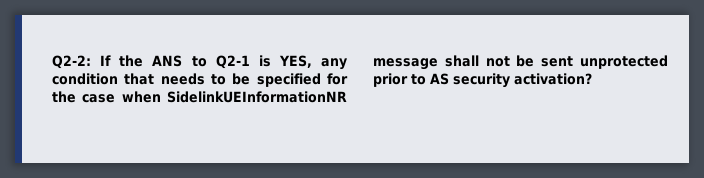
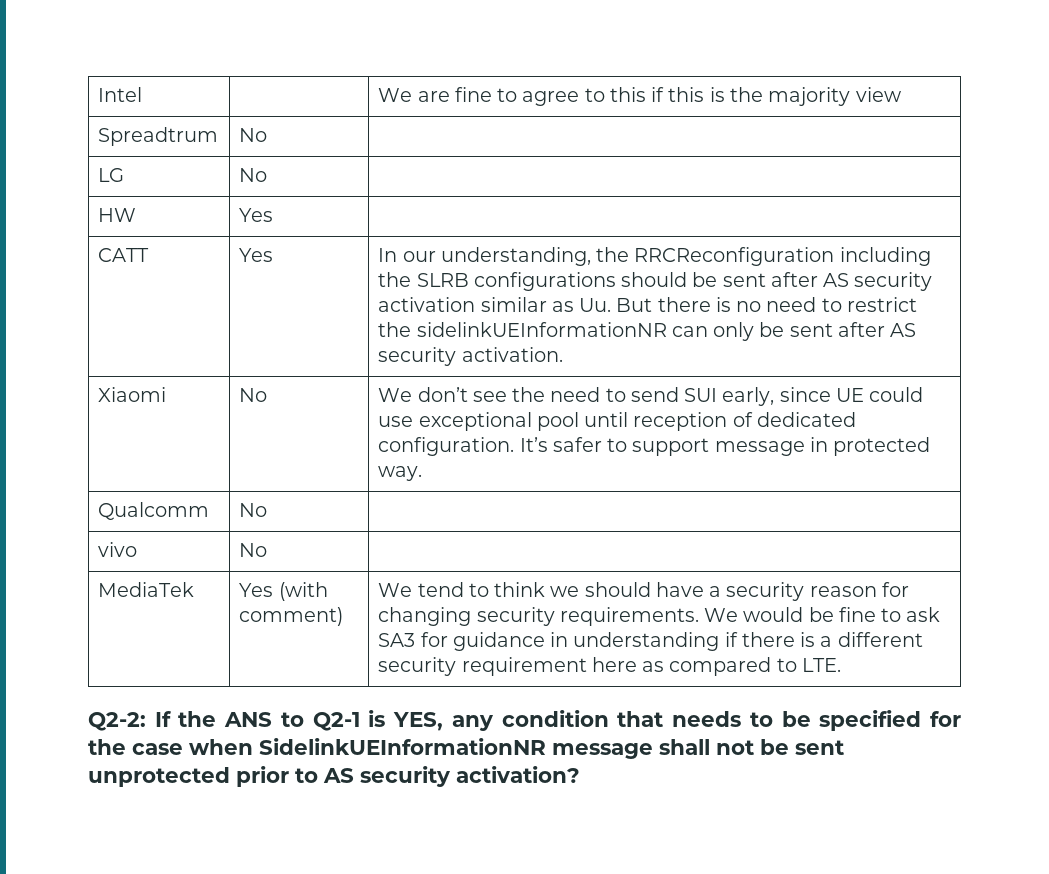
(52, 62) none -> [98,87,143,102] [378,87,901,106] [98,127,219,146] [239,128,268,142] [98,168,125,182] [239,168,268,182] [98,208,137,222] [239,208,274,222] [98,248,150,262] [239,248,274,262] [378,247,931,266] [378,272,933,291] [378,297,918,312] [378,322,917,341] [378,347,563,366] [98,387,167,402] [239,388,268,402] [378,387,924,406] [378,412,856,431] [378,437,931,456] [378,466,423,481] [98,502,210,520] [239,503,268,517] [98,542,138,557] [239,543,268,557] [98,582,195,597] [239,582,328,601] [239,607,344,626] [378,582,910,601] [378,607,941,626] [378,632,923,651] [378,657,841,676] Intel | | We are fine to agree to this if this is the majority view // Spreadtrum | No | // LG | No | // HW | Yes | // CATT | Yes | In our understanding, the RRCReconfiguration including the SLRB configurations should be sent after AS security activation similar as Uu. But there is no need to restrict the sidelinkUEInformationNR can only be sent after AS security activation. // Xiaomi | No | We don’t see the need to send SUI early, since UE could use exceptional pool until reception of dedicated configuration. It’s safer to support message in protected way. // Qualcomm | No | // vivo | No | // MediaTek | Yes (with comment) | We tend to think we should have a security reason for changing security requirements. We would be fine to ask SA3 for guidance in understanding if there is a different security requirement here as compared to LTE. //

